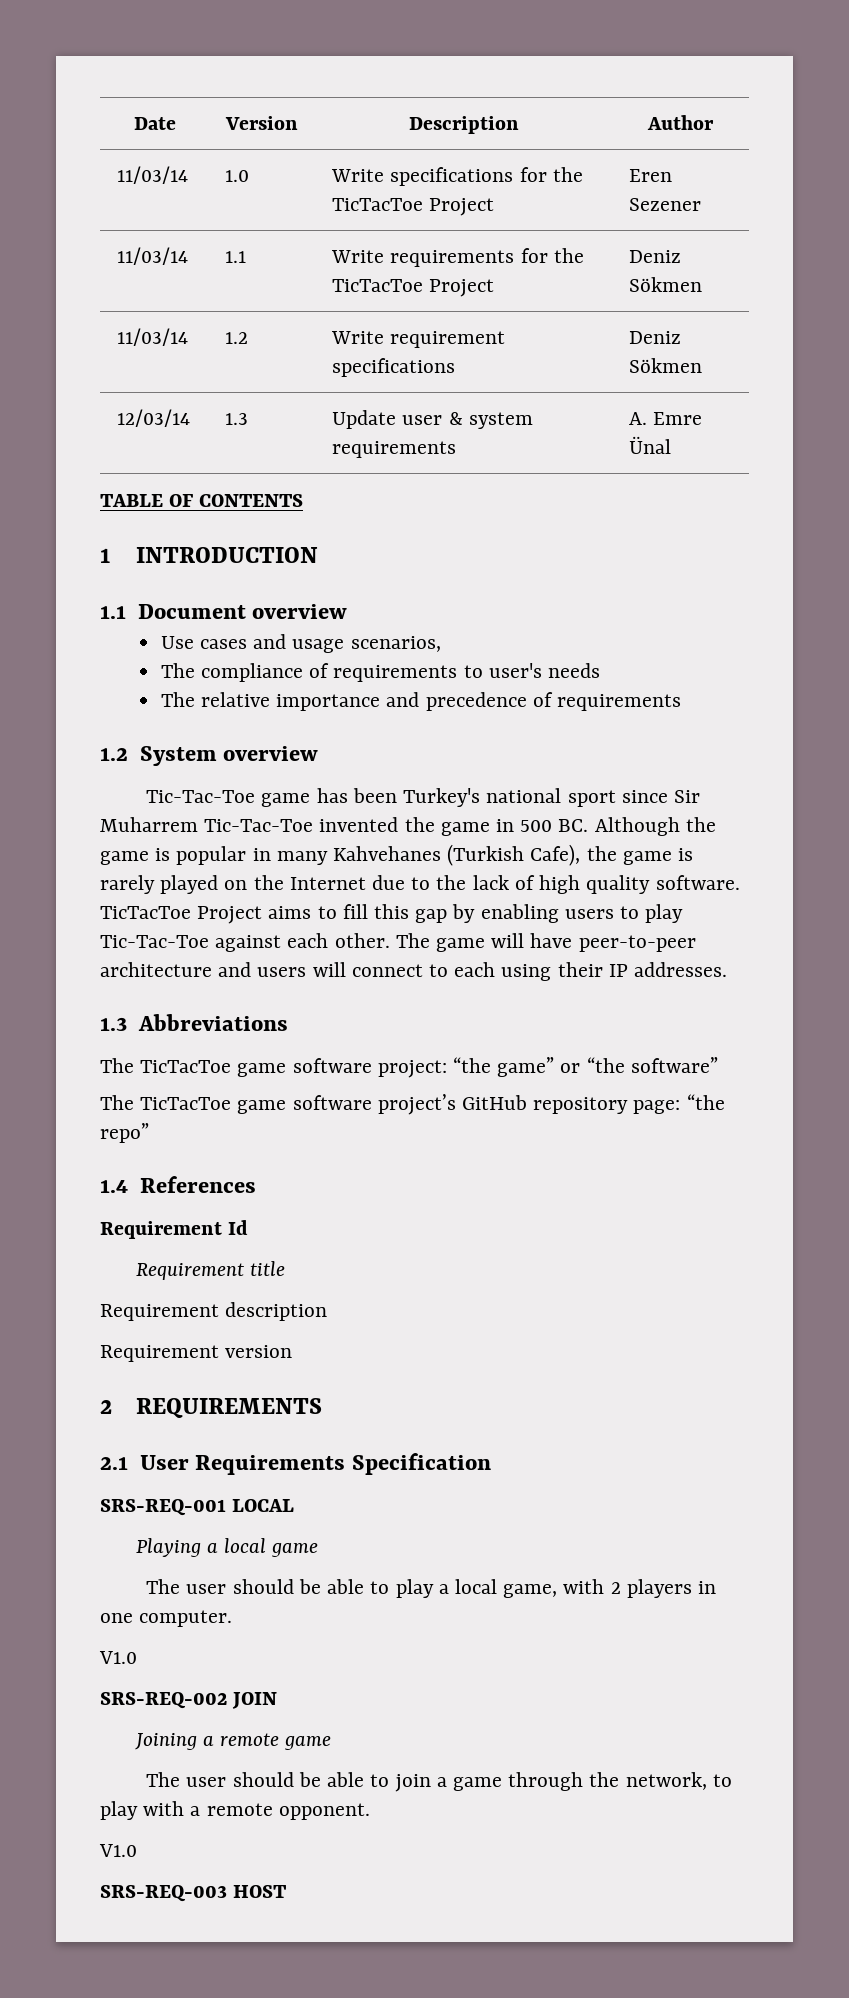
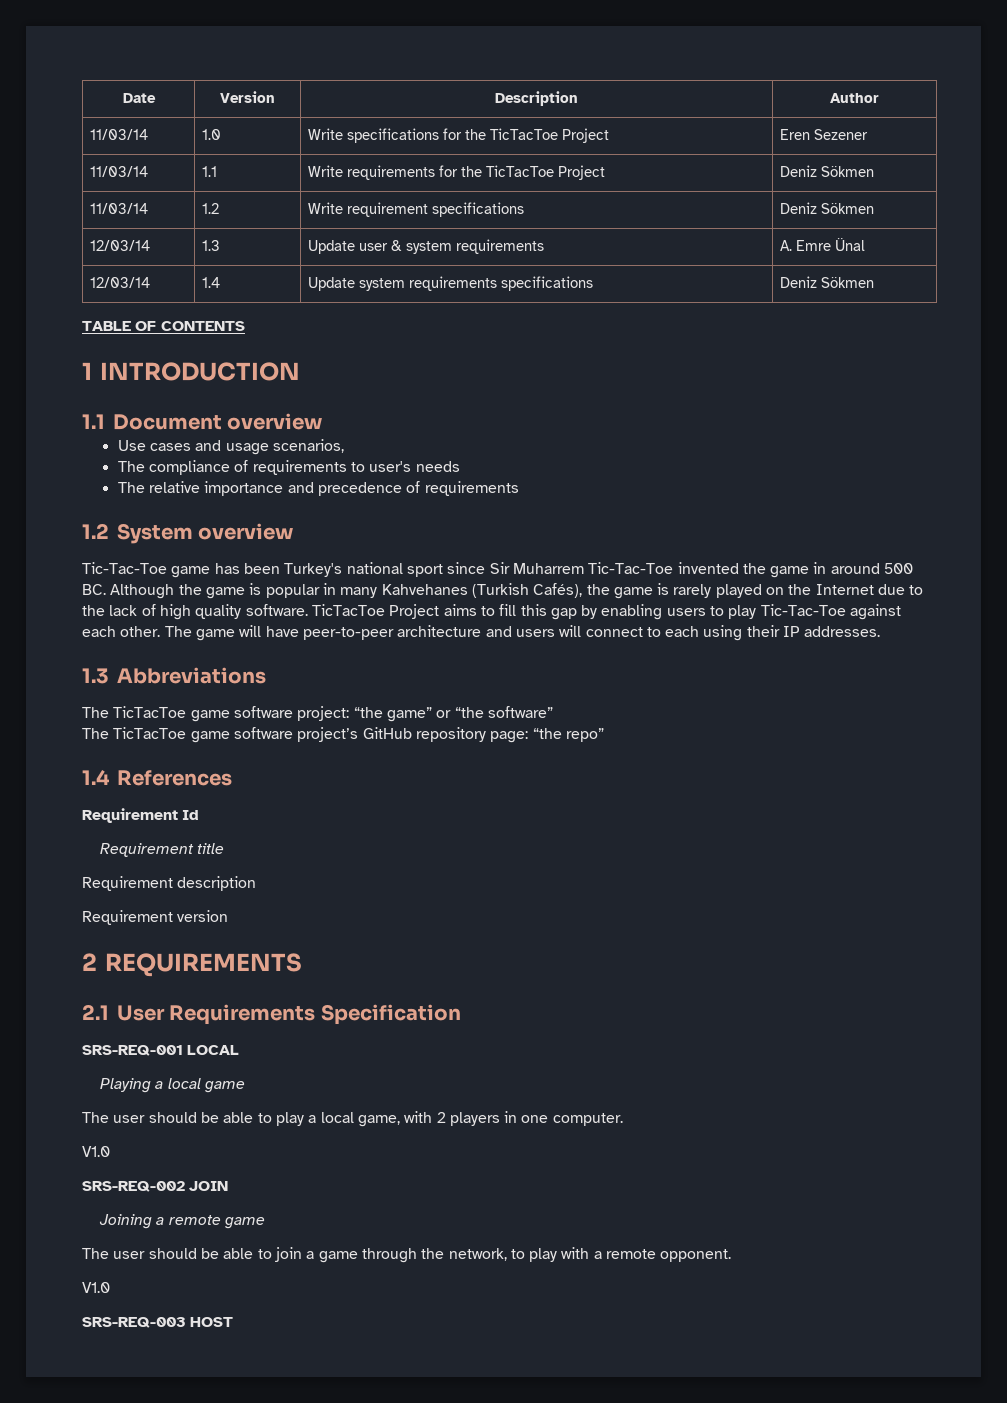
(672, 445) none -> [90,277,151,288] [202,277,221,288] [308,276,594,291] [780,276,875,288] // 12/03/14 | 1.4 | Update system requirements specifications | Deniz Sökmen
(515, 825) none -> [830,563,880,574] around
[530,844,581,866] Cafe), -> [533,583,583,598] Cafés),

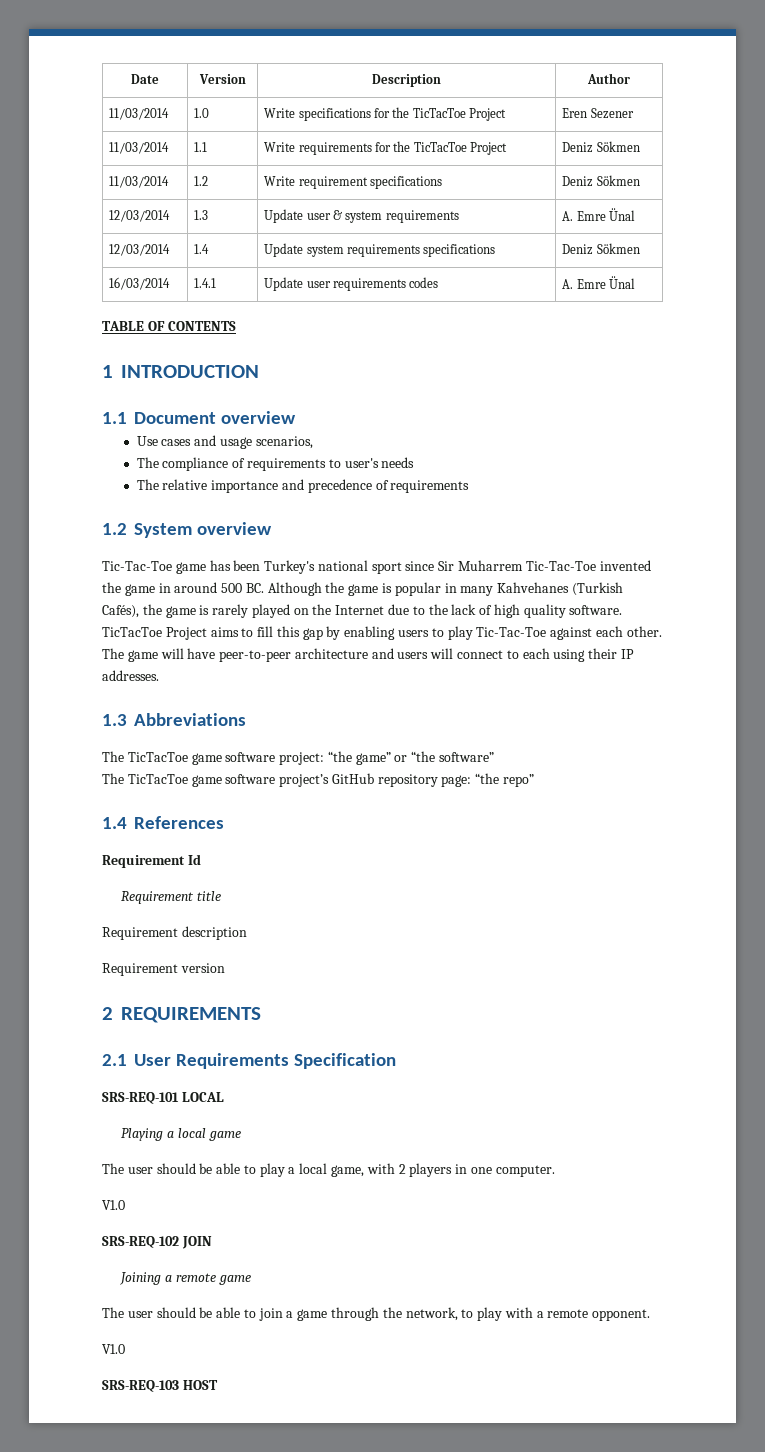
[90,129,149,140] 11/03/14 -> [109,108,170,120] 11/03/2014
[90,166,149,177] 11/03/14 -> [109,142,170,154] 11/03/2014
[90,203,149,214] 11/03/14 -> [109,176,170,188] 11/03/2014
[90,240,151,251] 12/03/14 -> [109,210,171,222] 12/03/2014
[90,277,151,288] 12/03/14 -> [109,244,171,256] 12/03/2014
(875, 282) none -> [109,277,171,290] [194,278,217,288] [264,277,439,291] [562,276,636,289] // 16/03/2014 | 1.4.1 | Update user requirements codes | A. Emre Ünal
[82,1045,183,1056] SRS-REQ-001 -> [102,1092,179,1104] SRS-REQ-101
[82,1181,185,1192] SRS-REQ-002 -> [102,1236,179,1248] SRS-REQ-102
[82,1317,186,1328] SRS-REQ-003 -> [102,1380,179,1392] SRS-REQ-103

